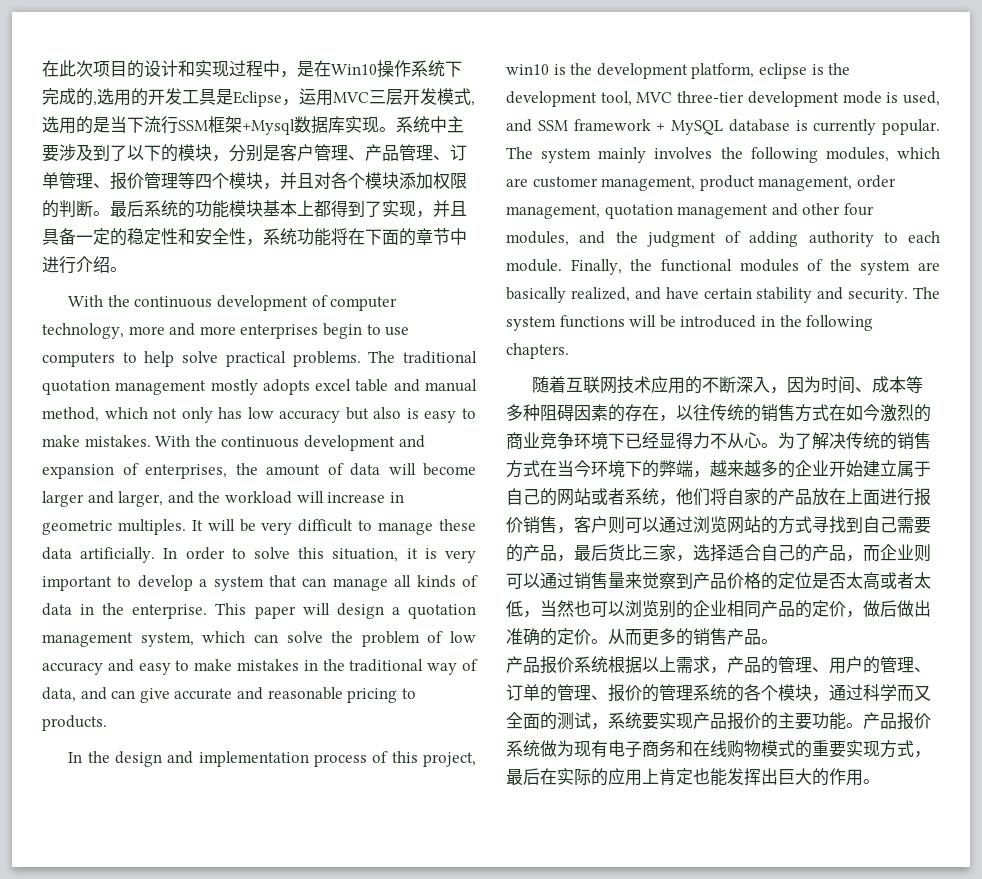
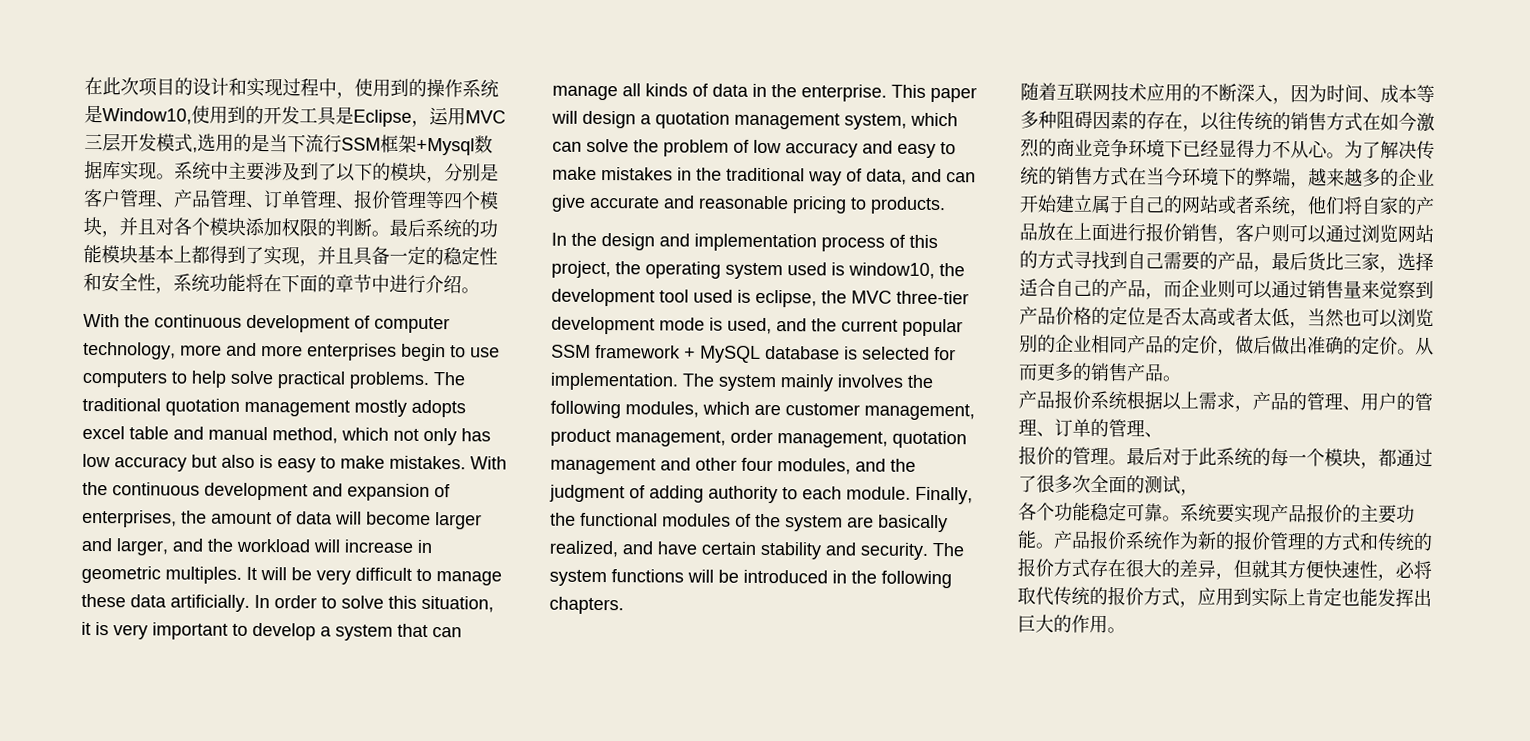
[297,60,462,78] [42,88,131,106] 是在Win10操作系统下完成的,选用 -> [354,78,499,98] [84,104,246,125] 使用到的操作系统是Window10,使用到
[506,63,851,79] [506,91,632,107] win10 is the development platform, eclipse is the development tool, -> [615,261,965,280] [551,288,847,308] the operating system used is window10, the development tool used is eclipse, the
(532, 125) none -> [811,318,963,337] the current popular
[813,119,940,135] currently popular. -> [862,346,956,361] [550,372,678,391] selected for implementation.
(608, 697) none -> (1163, 435) //
[693,684,931,702] 系统的各个模块，通过科学而又 -> [1108,447,1433,469] [1018,474,1091,493] 。最后对于此系统的每一个模块，都通过了很多次
(608, 726) none -> [1018,502,1181,522] // 各个功能稳定可靠。
[540,740,931,758] [506,768,642,786] 做为现有电子商务和在线购物模式的重要实现方式，最后在实际的应用 -> [1161,530,1433,552] [1017,557,1432,581] [1017,586,1289,608] 作为新的报价管理的方式和传统的报价方式存在很大的差异，但就其方便快速性，必将取代传统的报价方式，应用到实际

